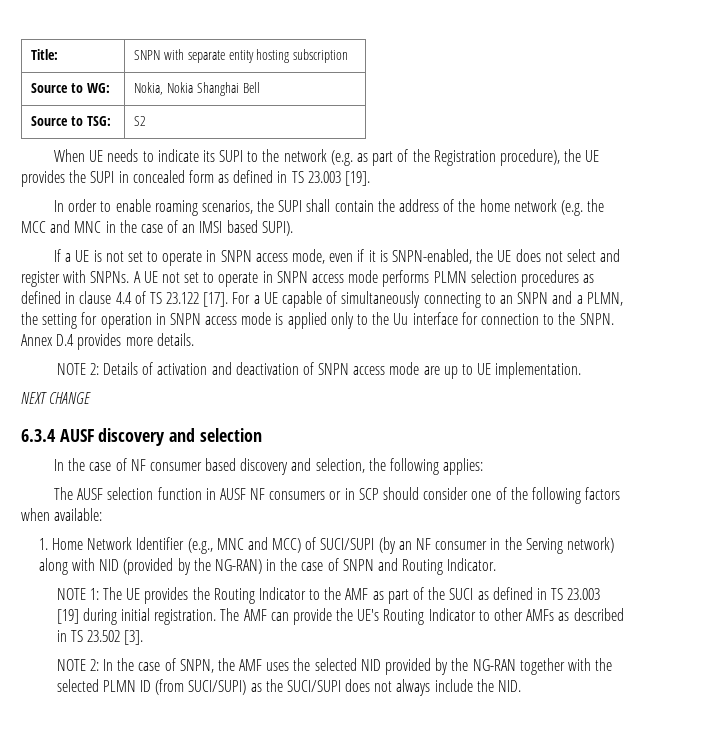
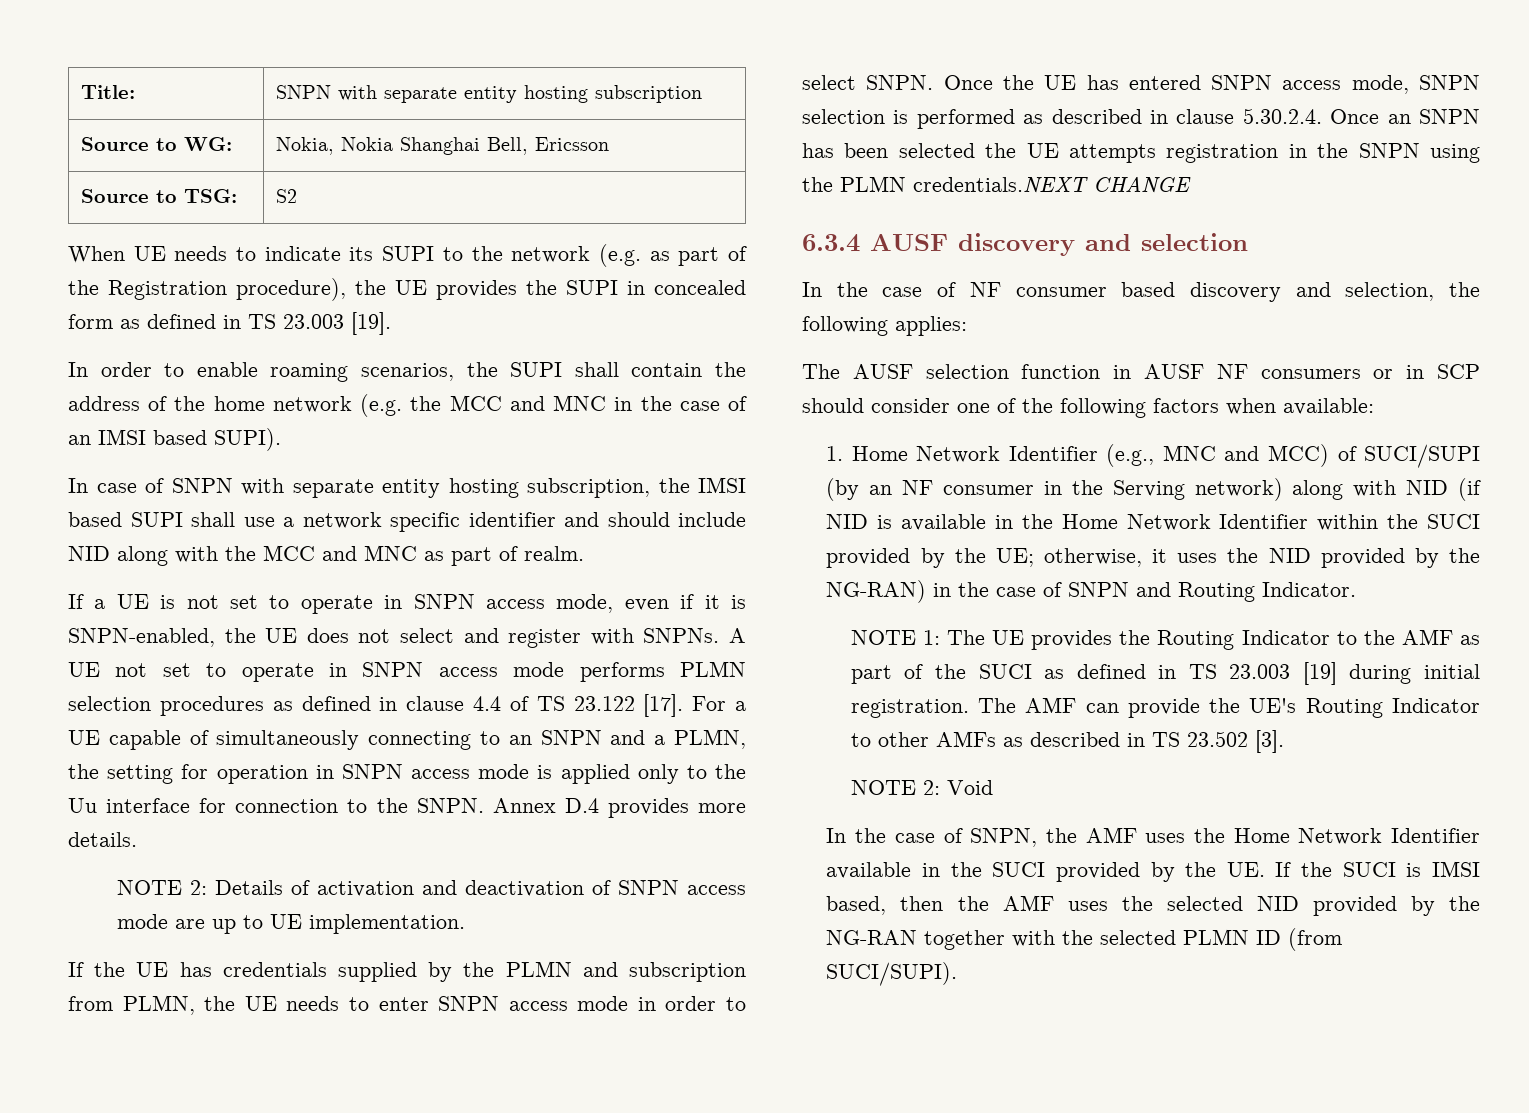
[242,82,260,93] Bell -> [487,137,610,155] Bell, Ericsson
(293, 228) none -> [68,477,746,498] [68,512,746,532] [68,545,584,566] // In case of SNPN with separate entity hosting subscription, the IMSI based SUPI shall use a network specific identifier and should include NID along with the MCC and MNC as part of realm.
[21,392,47,404] NEXT -> [68,961,746,982] [68,995,747,1015] [802,75,1480,94] [802,108,1480,129] [802,143,1480,163] [802,176,1088,193] If the UE has credentials supplied by the PLMN and subscription from PLMN, the UE needs to enter SNPN access mode in order to select SNPN. Once the UE has entered SNPN access mode, SNPN selection is performed as described in clause 5.30.2.4. Once an SNPN has been selected the UE attempts registration in the SNPN using the PLMN credentials.NEXT
[123,558,174,575] (provided -> [1458,478,1481,501] [826,514,1480,531] [826,548,1405,568] (if NID is available in the Home Network Identifier within the SUCI provided by the UE; otherwise, it uses the NID provided
(99, 665) none -> [946,780,993,795] Void //
(311, 664) none -> [1233,828,1480,845] [826,861,1480,882] [826,895,1153,915] Home Network Identifier available in the SUCI provided by the UE. If the SUCI is IMSI based, then the AMF uses the
[188,679,522,696] SUCI/SUPI) as the SUCI/SUPI does not always include the NID. -> [826,962,958,986] SUCI/SUPI).

